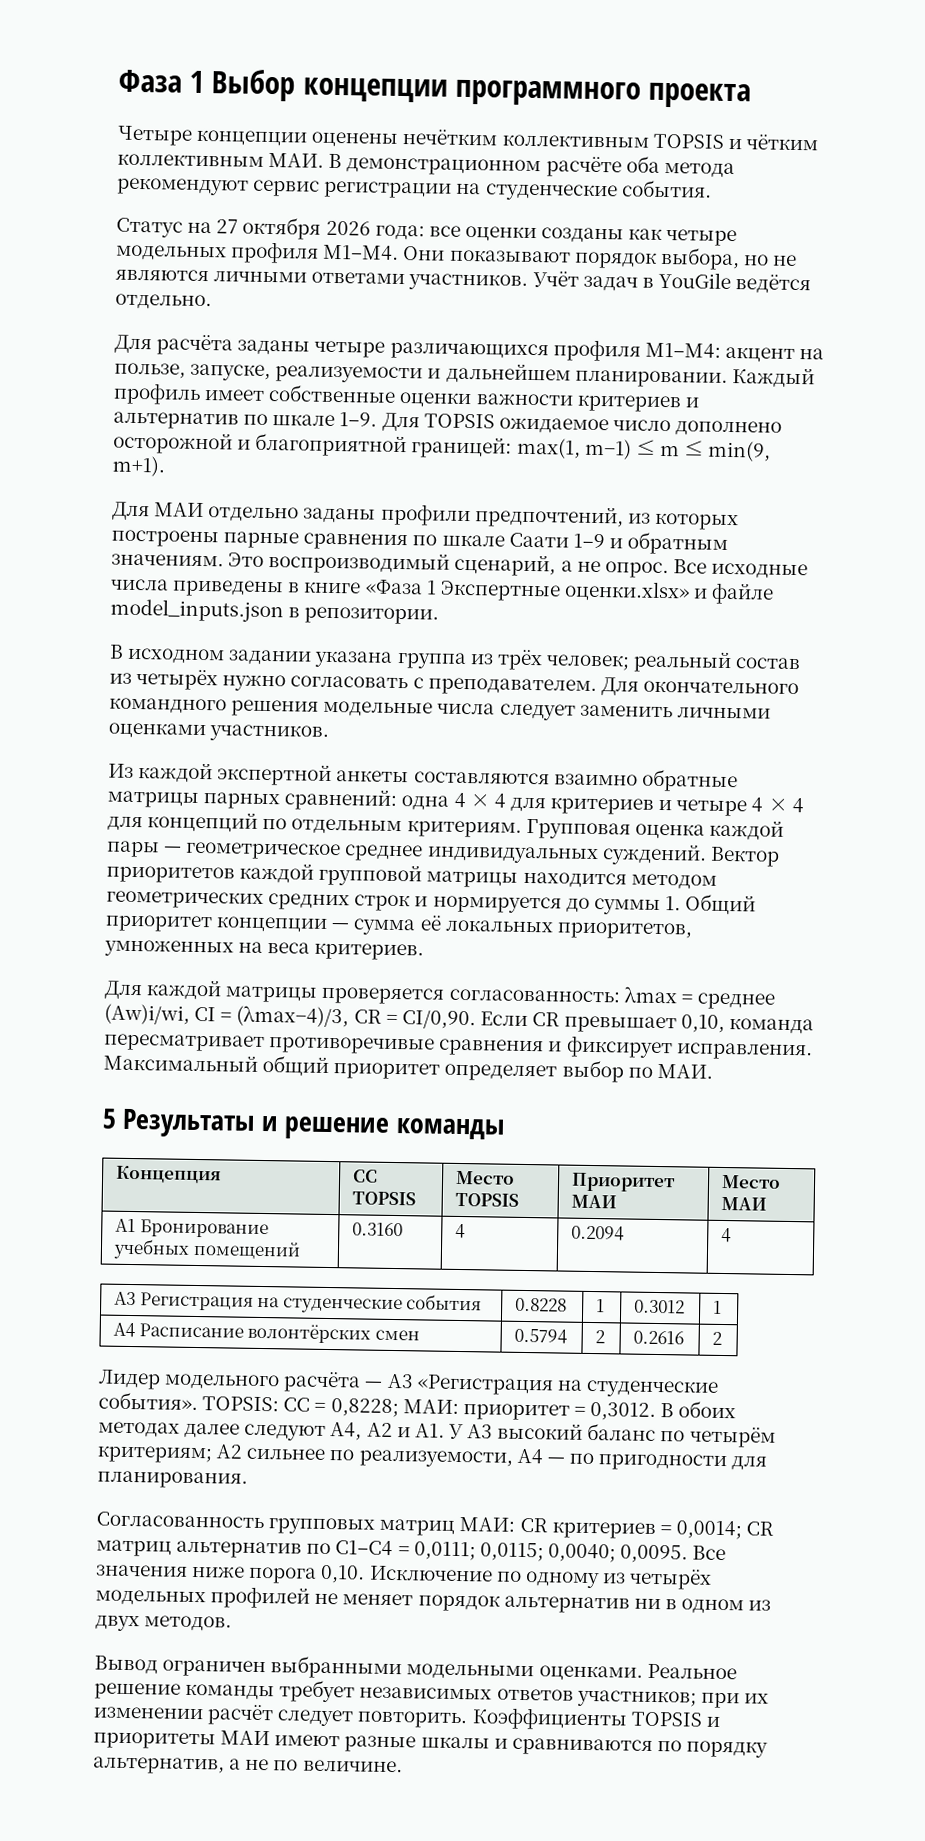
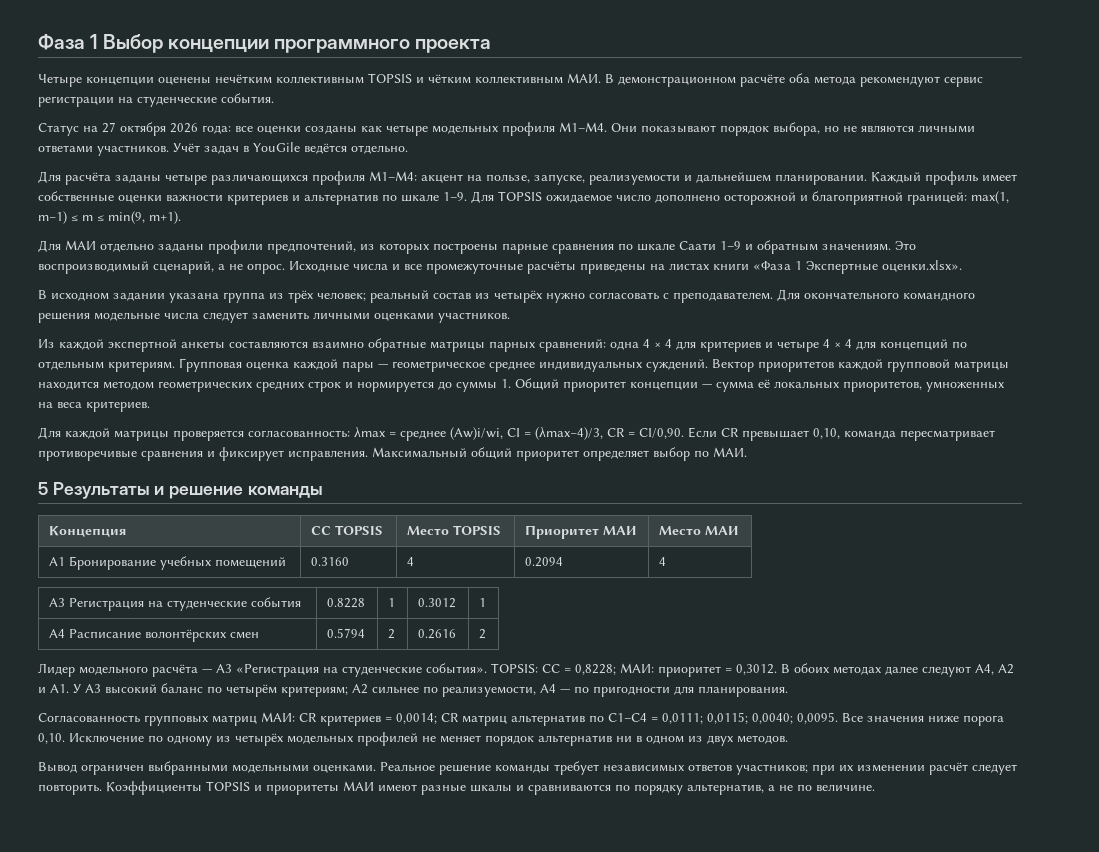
[672,559,809,580] [110,578,775,605] [110,598,440,625] Все исходные числа приведены в книге «Фаза 1 Экспертные оценки.xlsx» и файле model_inputs.json в репозитории. -> [289,260,962,274] Исходные числа и все промежуточные расчёты приведены на листах книги «Фаза 1 Экспертные оценки.xlsx».

